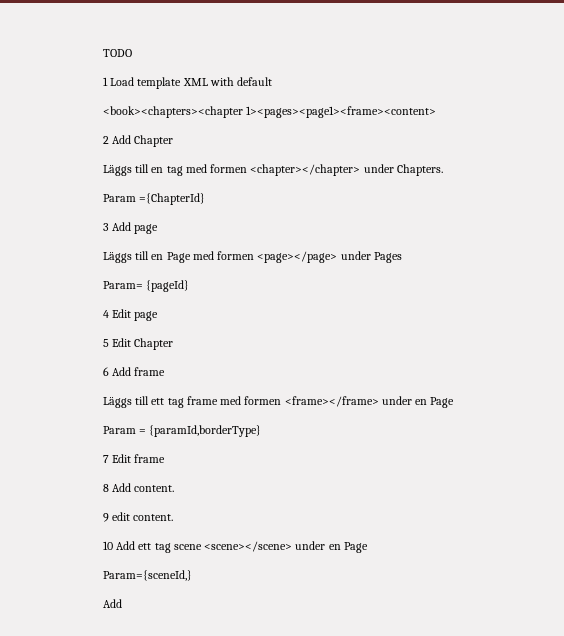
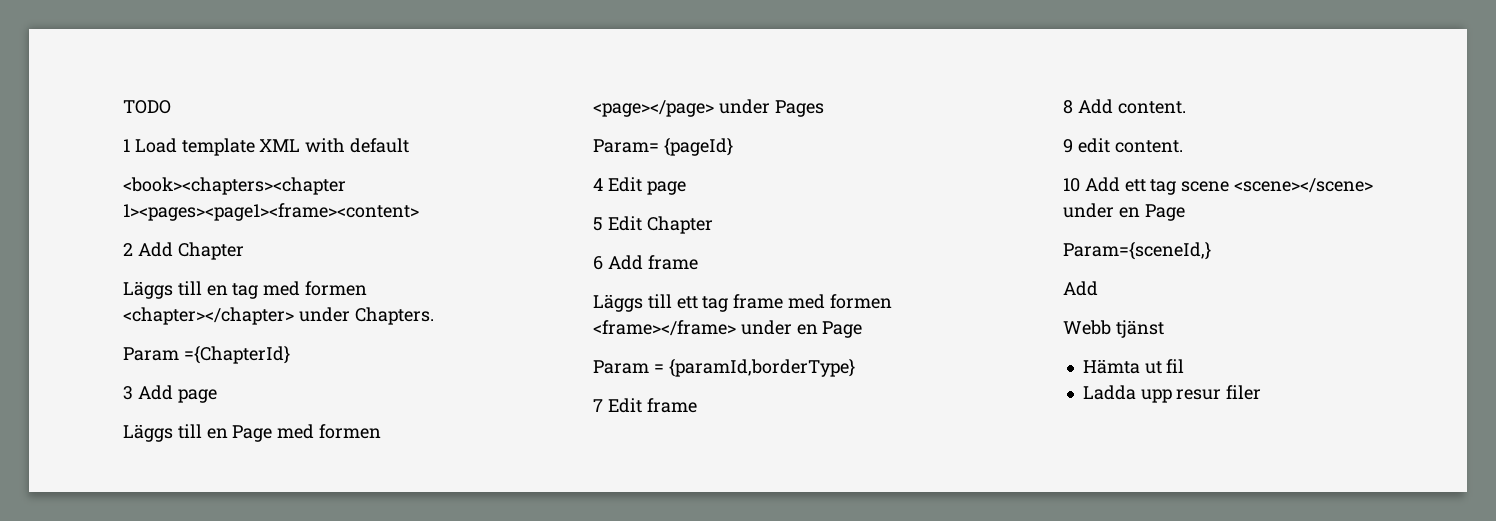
(122, 603) none -> [1062,320,1164,338] [1082,359,1185,374] [1082,385,1262,403] // Webb tjänst // Hämta ut fil // Ladda upp resur filer

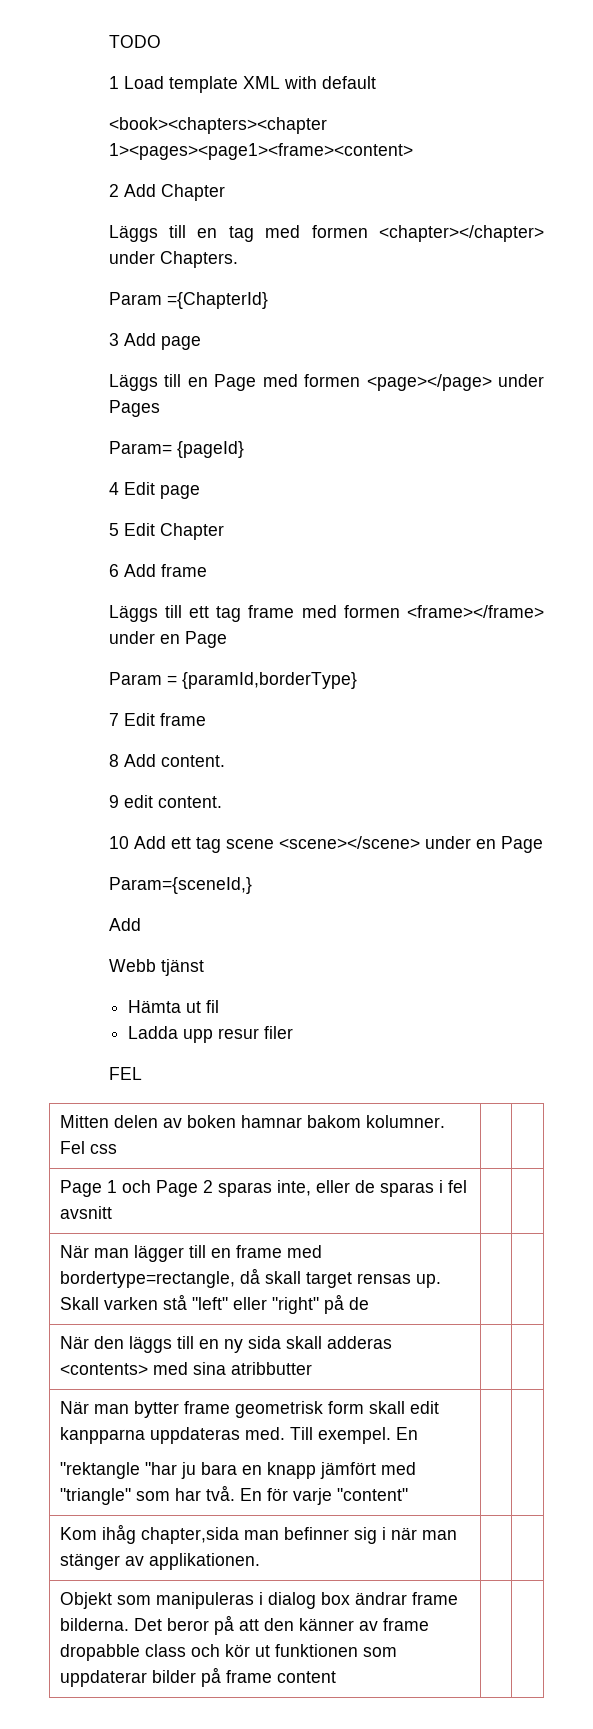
(1262, 392) none -> [108,1067,142,1080] [60,1115,446,1128] [60,1141,118,1154] [60,1180,468,1197] [60,1206,113,1219] [60,1245,323,1262] [60,1268,442,1288] [60,1294,370,1314] [60,1336,393,1353] [60,1362,313,1375] [60,1401,440,1418] [60,1427,419,1444] [60,1462,417,1479] [60,1485,409,1505] [60,1524,458,1544] [60,1553,261,1570] [60,1592,459,1609] [60,1615,430,1635] [60,1644,398,1661] [60,1667,337,1687] // FEL // Mitten delen av boken hamnar bakom kolumner. Fel css | | // Page 1 och Page 2 sparas inte, eller de sparas i fel avsnitt | | // När man lägger till en frame med bordertype=rectangle, då skall target rensas up. Skall varken stå "left" eller "right" på de | | // När den läggs till en ny sida skall adderas <contents> med sina atribbutter | | // När man bytter frame geometrisk form skall edit kanpparna uppdateras med. Till exempel. En // "rektangle "har ju bara en knapp jämfört med "triangle" som har två. En för varje "content" | | // Kom ihåg chapter,sida man befinner sig i när man stänger av applikationen. | | // Objekt som manipuleras i dialog box ändrar frame bilderna. Det beror på att den känner av frame dropabble class och kör ut funktionen som uppdaterar bilder på frame content | |

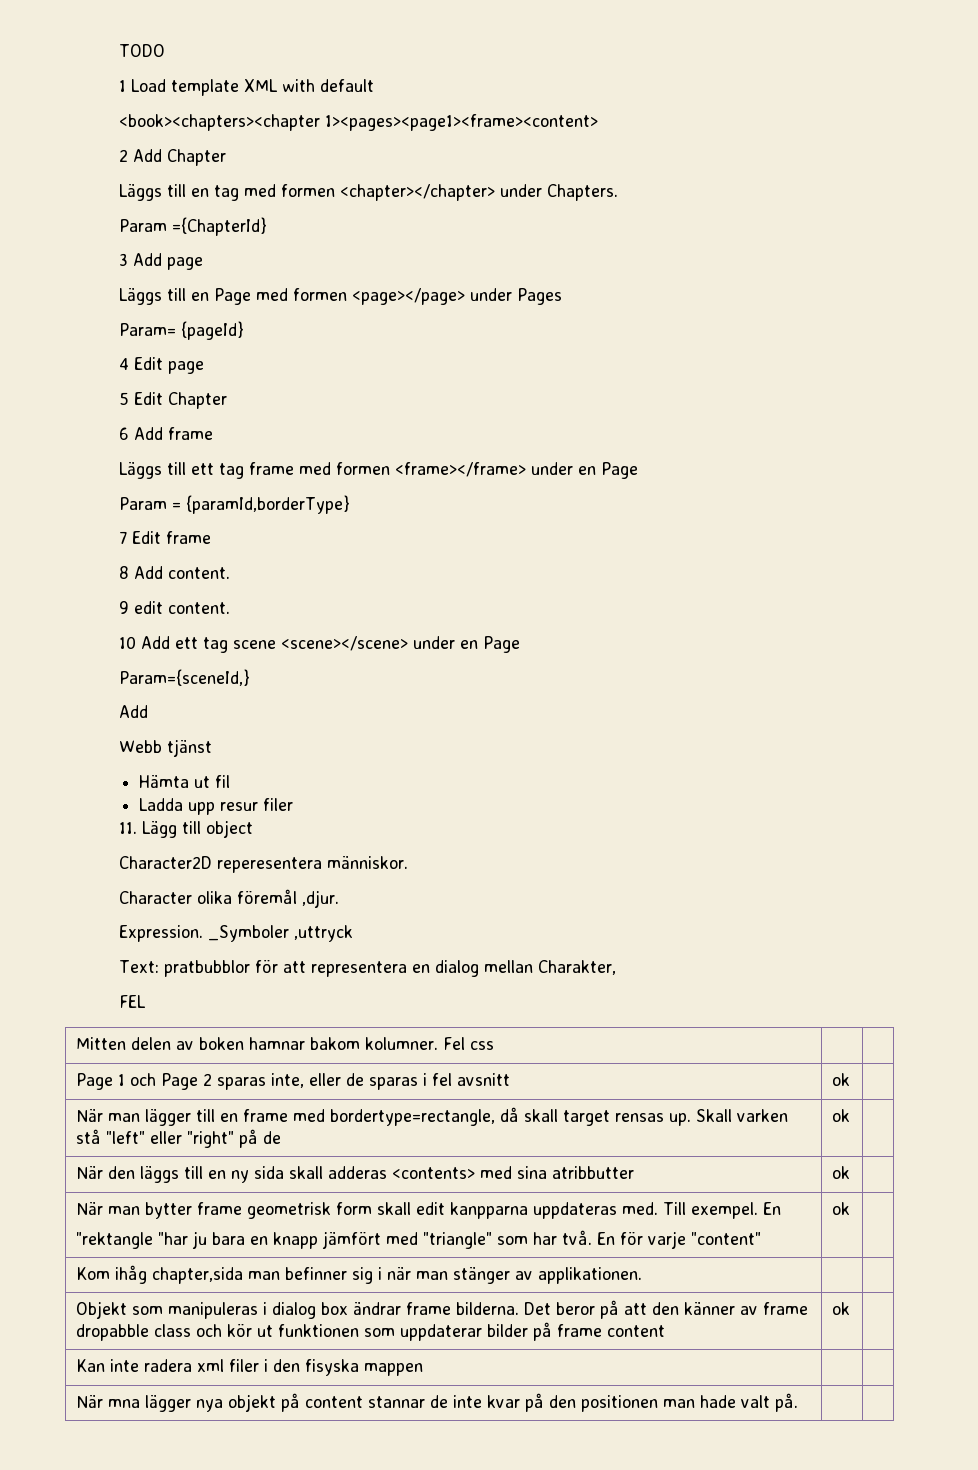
(293, 1032) none -> [119,820,254,838] [119,856,409,873] [119,889,340,908] [119,925,354,942] [119,959,617,977] // 11. Lägg till object // Character2D reperesentera människor. // Character olika föremål ,djur. // Expression. _Symboler ,uttryck // Text: pratbubblor för att representera en dialog mellan Charakter,
(113, 1212) none -> [832,1073,851,1086] ok
(370, 1303) none -> [832,1109,851,1122] ok
(313, 1368) none -> [832,1166,851,1179] ok
(409, 1494) none -> [832,1202,851,1215] ok
(337, 1677) none -> [832,1302,851,1315] [76,1359,424,1376] [76,1393,799,1412] | ok | // Kan inte radera xml filer i den fisyska mappen | | // När mna lägger nya objekt på content stannar de inte kvar på den positionen man hade valt på.

